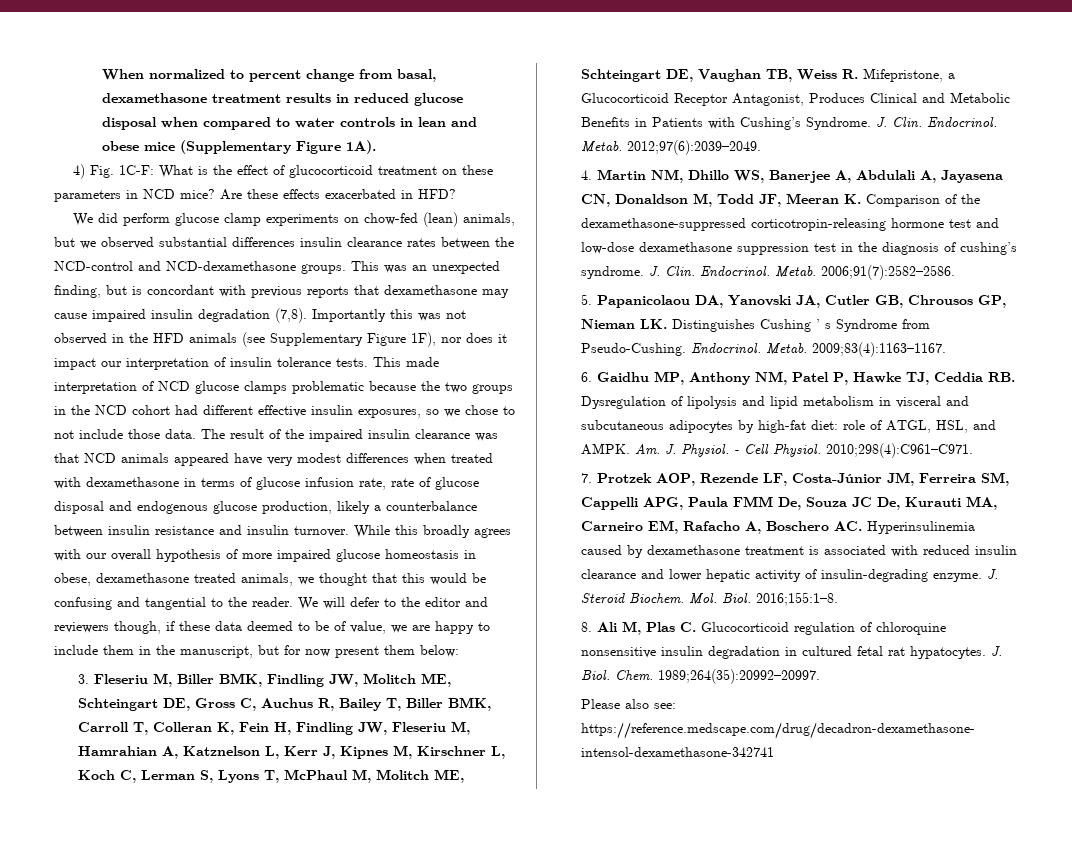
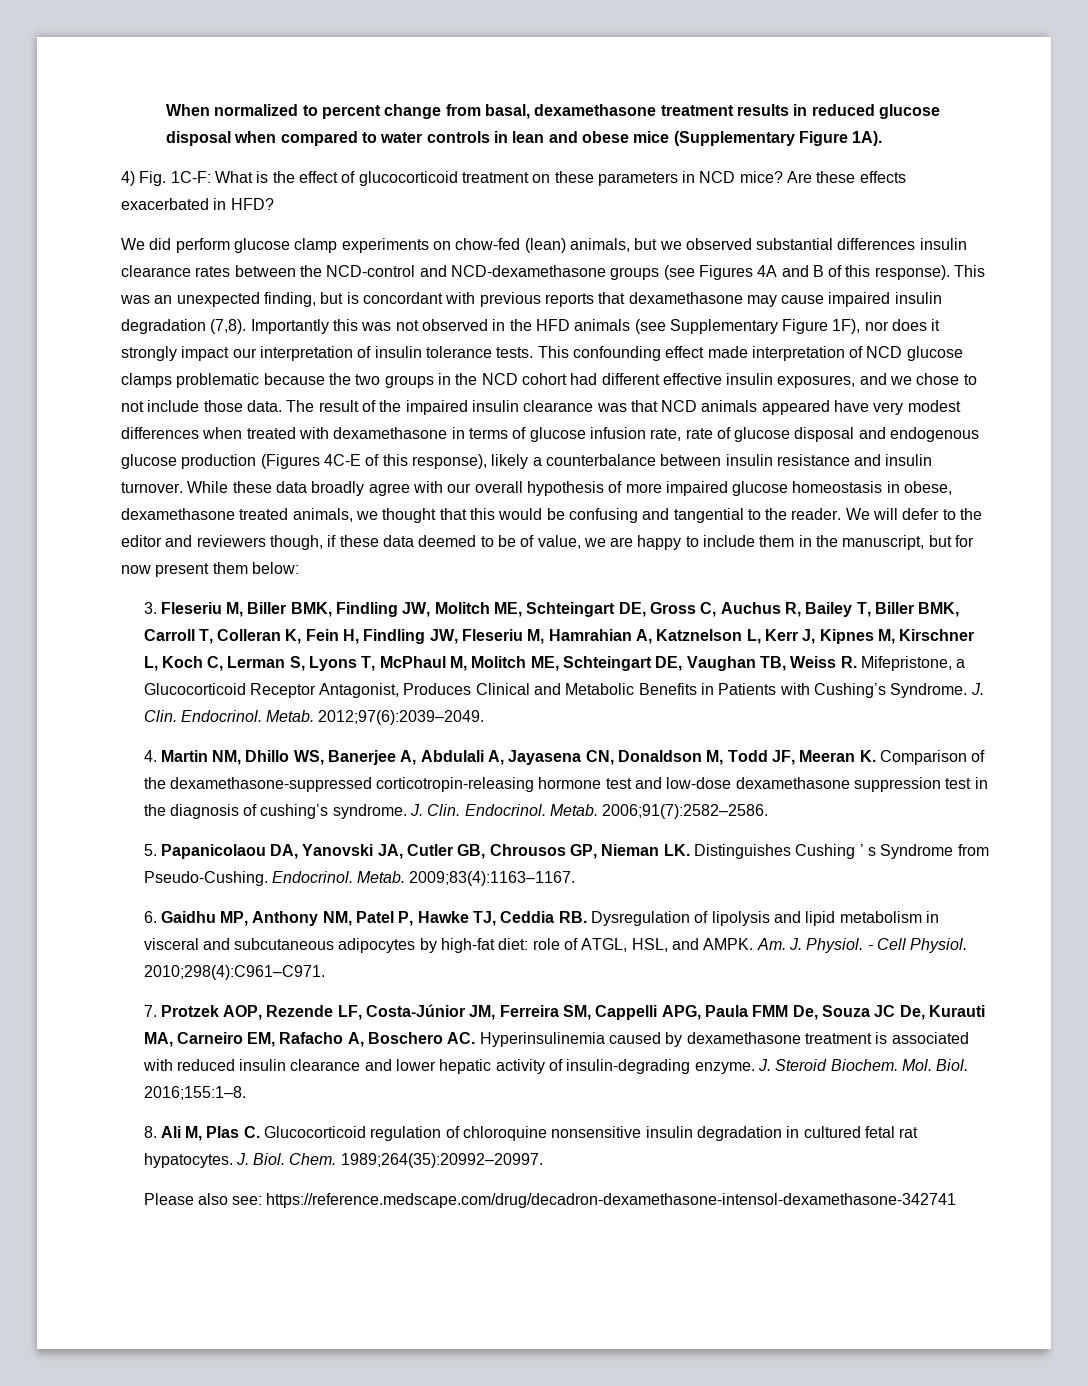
[301,264,346,274] groups. -> [610,265,950,280] groups (see Figures 4A and B of this response).
(507, 338) none -> [121,346,177,361] strongly
(401, 362) none -> [572,346,705,361] confounding effect
[426,409,439,415] so -> [859,373,887,385] and
[262,501,332,514] production, -> [181,454,487,469] production (Figures 4C-E of this response),
[395,525,511,538] this broadly agrees -> [232,481,410,496] these data broadly agree

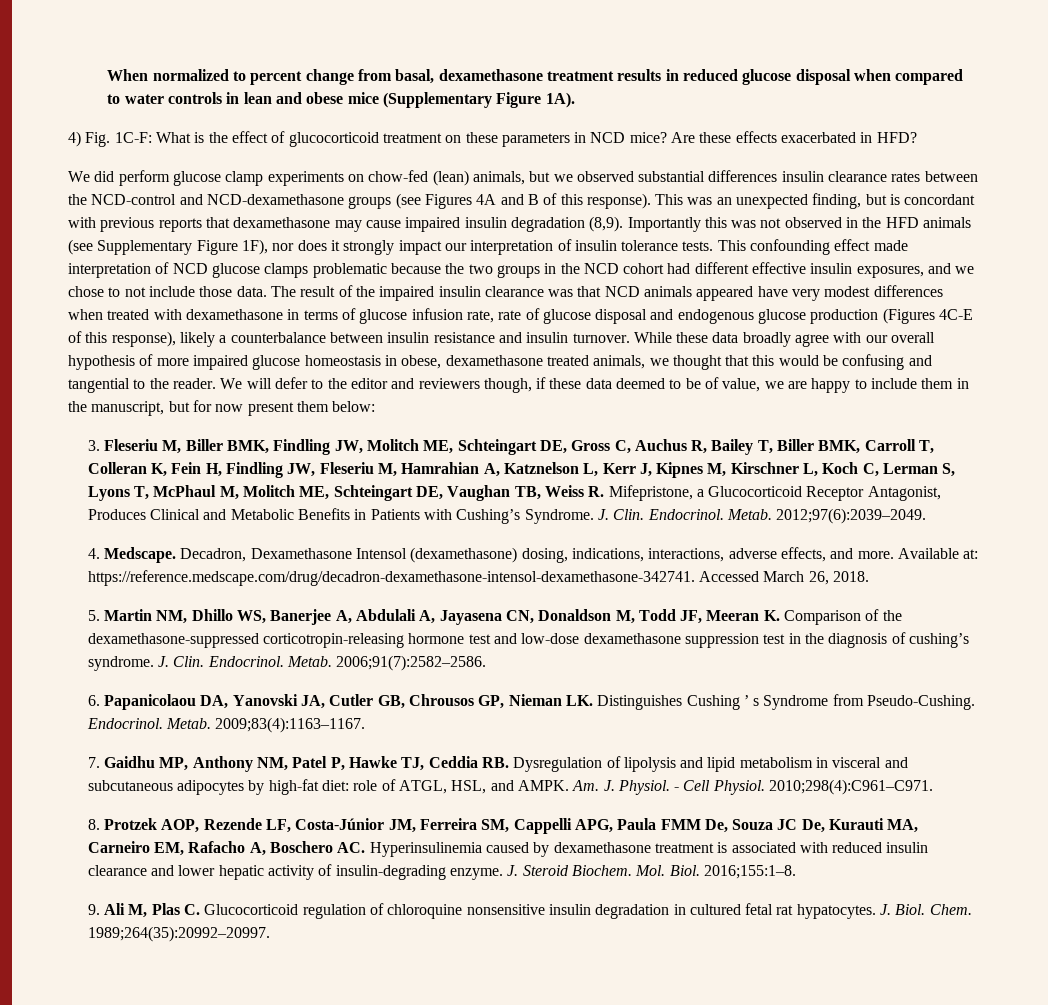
[210,319,247,334] (7,8). -> [589,216,624,232] (8,9).
(157, 756) none -> [104,547,979,563] [87,570,869,586] [87,610,100,621] Medscape. Decadron, Dexamethasone Intensol (dexamethasone) dosing, indications, interactions, adverse effects, and more. Available at: https://reference.medscape.com/drug/decadron-dexamethasone-intensol-dexamethasone-342741. Accessed March 26, 2018. // 5.
[143,844,157,856] 5. -> [87,695,100,706] 6.
[143,911,157,923] 6. -> [87,757,100,768] 7.
[143,1005,157,1017] 7. -> [87,819,100,830] 8.
[143,1126,157,1138] 8. -> [87,904,100,915] 9.
[143,1193,957,1208] // Please also see: https://reference.medscape.com/drug/decadron-dexamethasone-intensol-dexamethasone-342741 -> (270, 934) none

